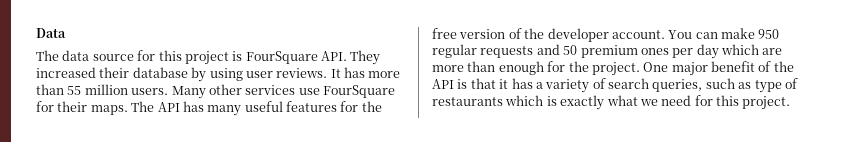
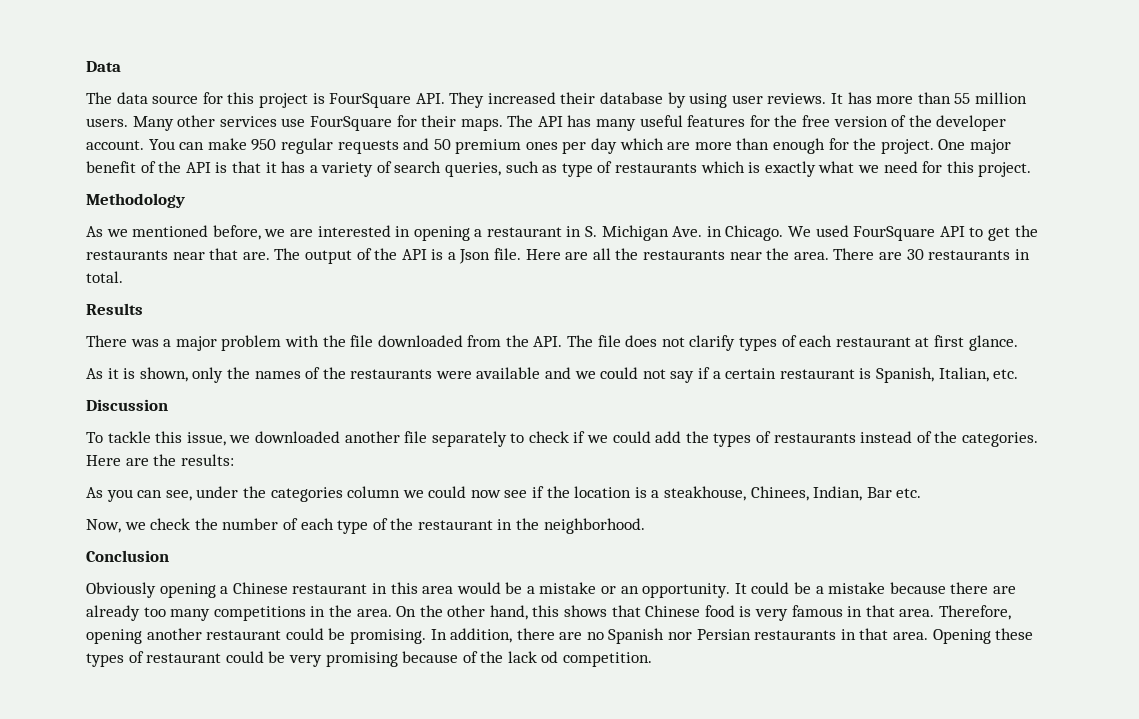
(791, 103) none -> [86,193,185,208] [86,225,1038,241] [86,248,1030,264] [86,271,123,283] [86,303,143,315] [86,335,1018,351] [86,367,1019,383] [86,399,168,411] [86,431,1038,447] [86,454,234,466] [86,486,922,502] [86,518,645,534] [86,550,169,562] [86,582,1016,598] [86,605,1011,621] [86,628,1034,644] [86,651,653,667] // Methodology // As we mentioned before, we are interested in opening a restaurant in S. Michigan Ave. in Chicago. We used FourSquare API to get the restaurants near that are. The output of the API is a Json file. Here are all the restaurants near the area. There are 30 restaurants in total. // Results // There was a major problem with the file downloaded from the API. The file does not clarify types of each restaurant at first glance. // As it is shown, only the names of the restaurants were available and we could not say if a certain restaurant is Spanish, Italian, etc. // Discussion // To tackle this issue, we downloaded another file separately to check if we could add the types of restaurants instead of the categories. Here are the results: // As you can see, under the categories column we could now see if the location is a steakhouse, Chinees, Indian, Bar etc. // Now, we check the number of each type of the restaurant in the neighborhood. // Conclusion // Obviously opening a Chinese restaurant in this area would be a mistake or an opportunity. It could be a mistake because there are already too many competitions in the area. On the other hand, this shows that Chinese food is very famous in that area. Therefore, opening another restaurant could be promising. In addition, there are no Spanish nor Persian restaurants in that area. Opening these types of restaurant could be very promising because of the lack od competition.

